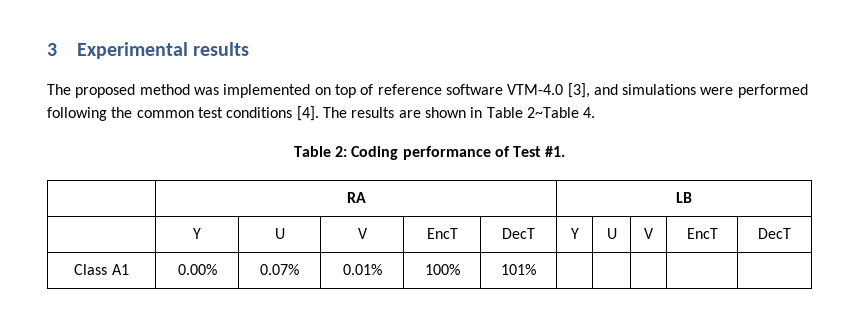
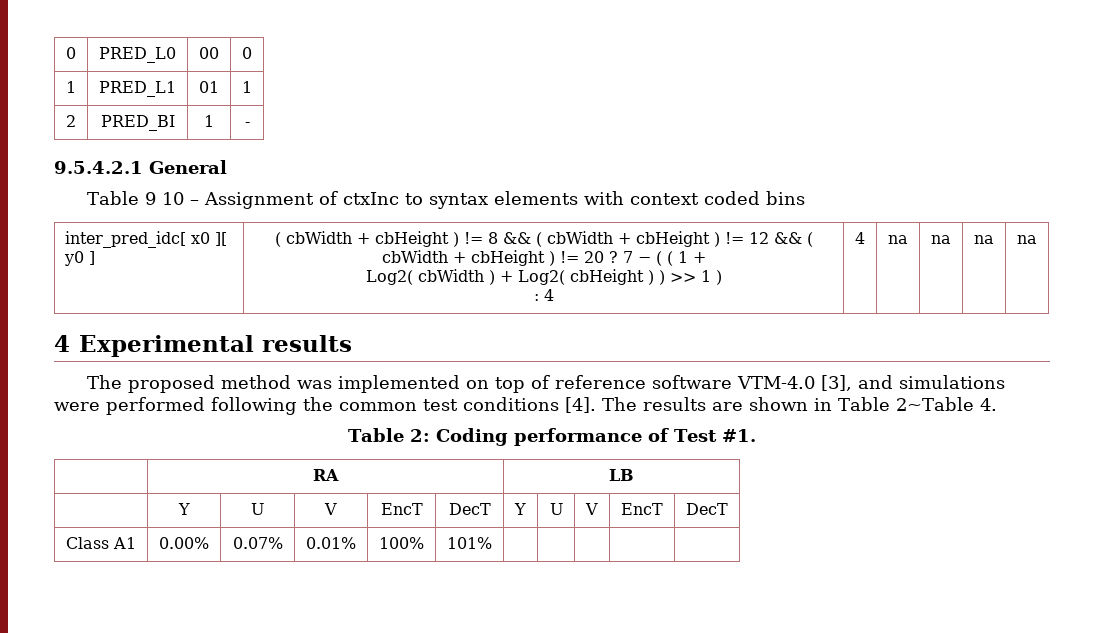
[47,43,57,56] 3 -> [66,47,76,59] [99,47,176,63] [199,47,219,59] [242,47,252,59] [66,81,76,93] [99,81,176,97] [199,81,219,93] [242,81,252,93] [66,115,76,127] [100,115,175,131] [204,115,214,127] [244,122,250,127] [54,160,227,174] [87,191,806,209] [65,231,228,248] [64,251,96,266] [274,231,813,247] [381,250,706,266] [365,269,722,285] [533,289,554,301] [855,232,865,244] [888,235,908,244] [931,235,951,244] [974,235,994,244] [1017,235,1037,244] [54,335,70,352] 0 | PRED_L0 | 00 | 0 // 1 | PRED_L1 | 01 | 1 // 2 | PRED_BI | 1 | - // 9.5.4.2.1 General // Table 9 10 – Assignment of ctxInc to syntax elements with context coded bins // inter_pred_idc[ x0 ][ y0 ] | ( cbWidth + cbHeight ) != 8 && ( cbWidth + cbHeight ) != 12 && ( cbWidth + cbHeight ) != 20 ? 7 − ( ( 1 + // Log2( cbWidth ) + Log2( cbHeight ) ) >> 1 ) // : 4 | 4 | na | na | na | na // 4

